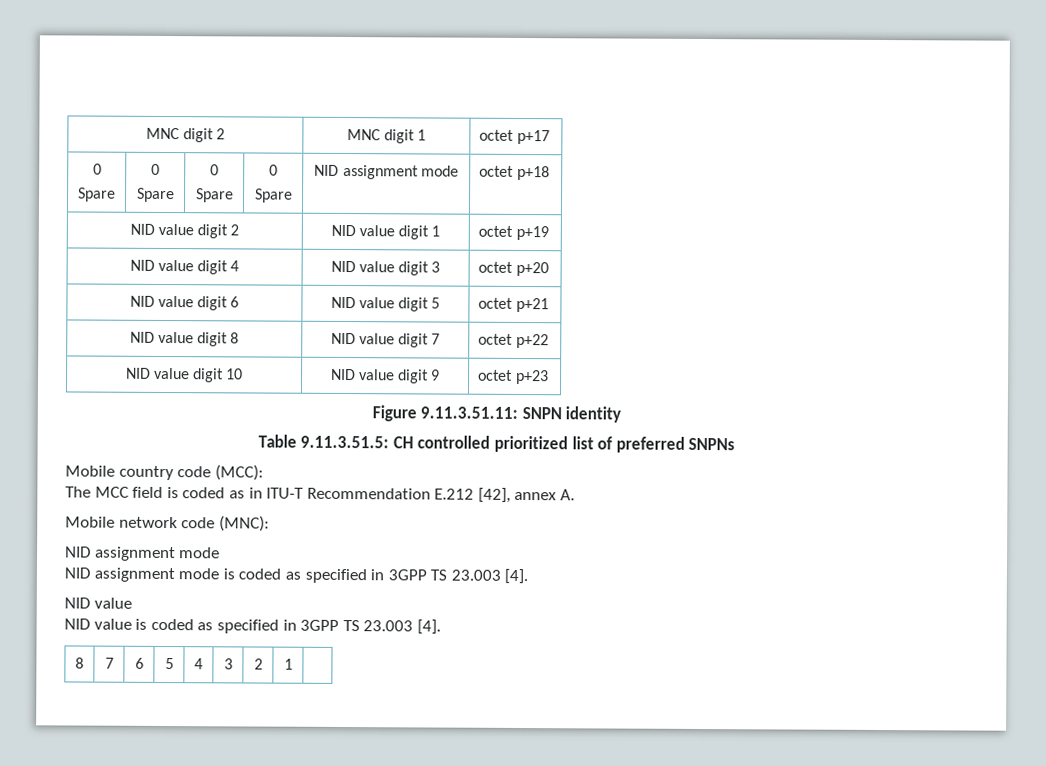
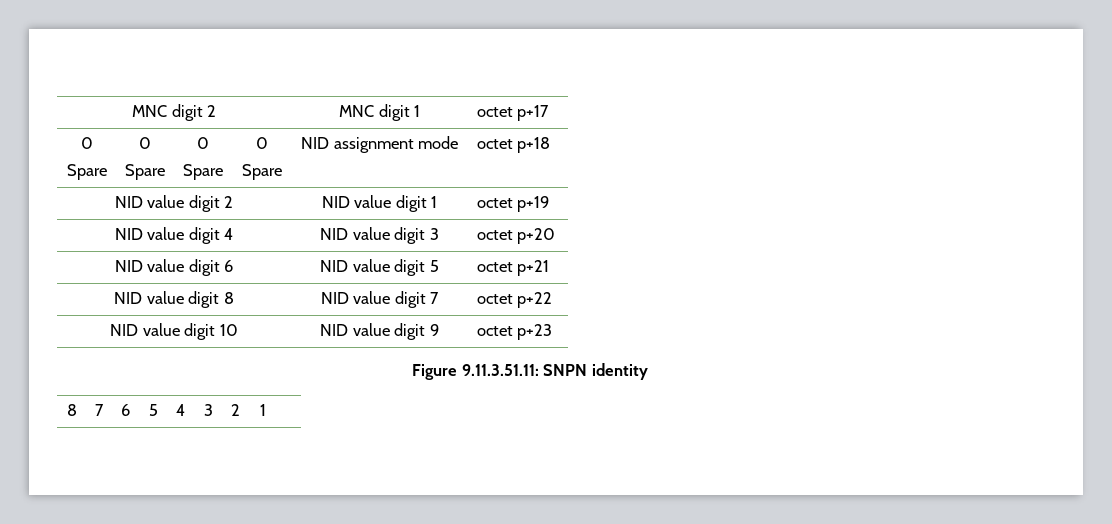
[257,434,736,453] [65,464,264,481] [65,486,576,503] [65,515,270,532] [65,546,221,562] [64,567,529,585] [64,597,132,609] [64,618,441,635] // Table 9.11.3.51.5: CH controlled prioritized list of preferred SNPNs // Mobile country code (MCC): // The MCC field is coded as in ITU-T Recommendation E.212 [42], annex A. // Mobile network code (MNC): // NID assignment mode // NID assignment mode is coded as specified in 3GPP TS 23.003 [4]. // NID value // NID value is coded as specified in 3GPP TS 23.003 [4]. -> (648, 371) none

